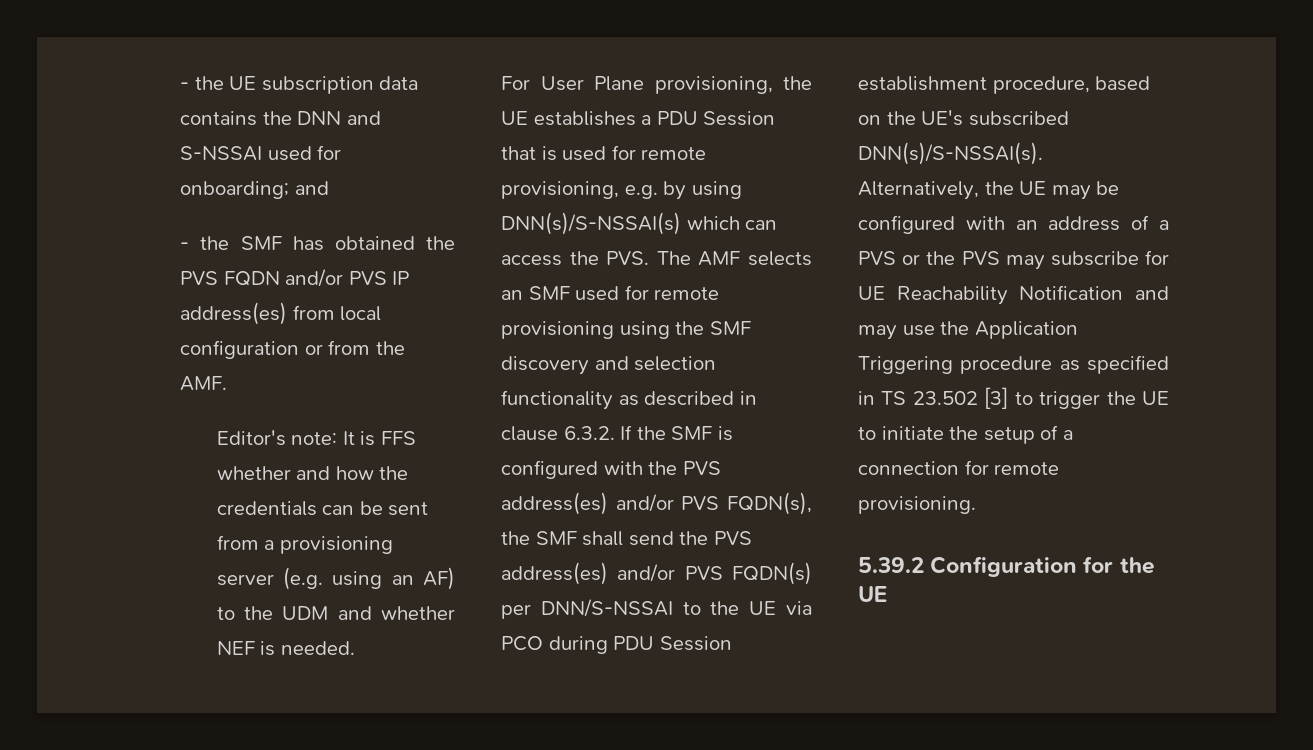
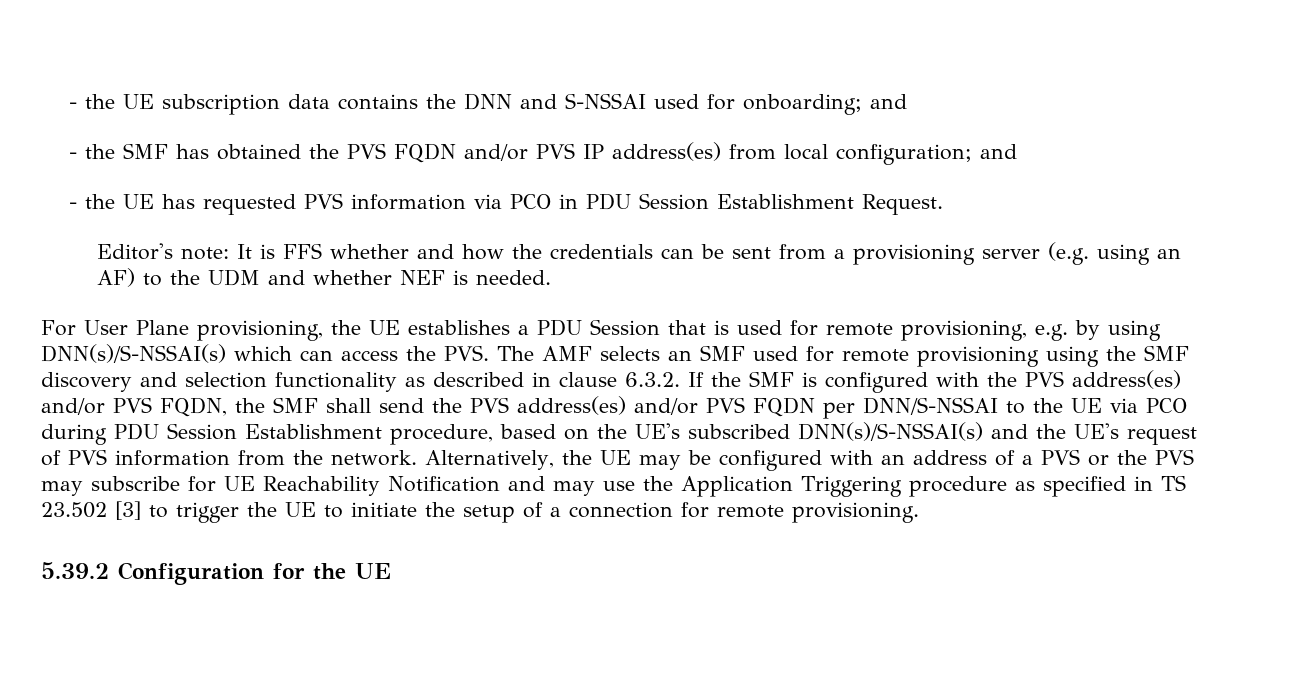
[180,340,405,359] [180,376,228,391] configuration or from the AMF. -> [835,144,1017,165] [68,193,943,215] configuration; and // - the UE has requested PVS information via PCO in PDU Session Establishment Request.
[727,492,812,515] FQDN(s), -> [160,397,227,417] FQDN,
[732,562,812,585] FQDN(s) -> [753,397,815,417] FQDN
[858,76,987,91] establishment -> [245,424,382,439] Establishment
[858,142,1043,165] DNN(s)/S-NSSAI(s). -> [798,422,1197,445] [41,449,417,466] DNN(s)/S-NSSAI(s) and the UE's request of PVS information from the network.

